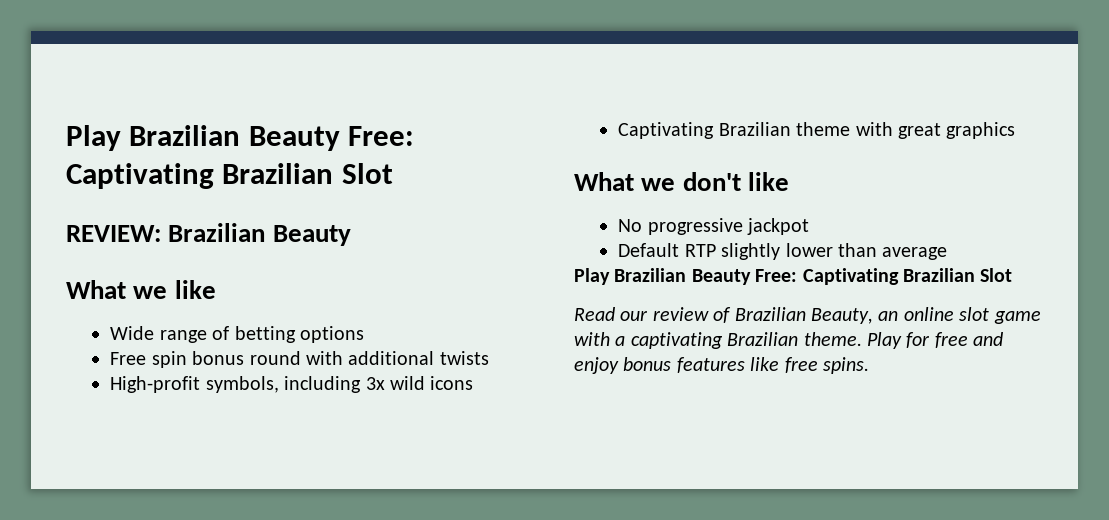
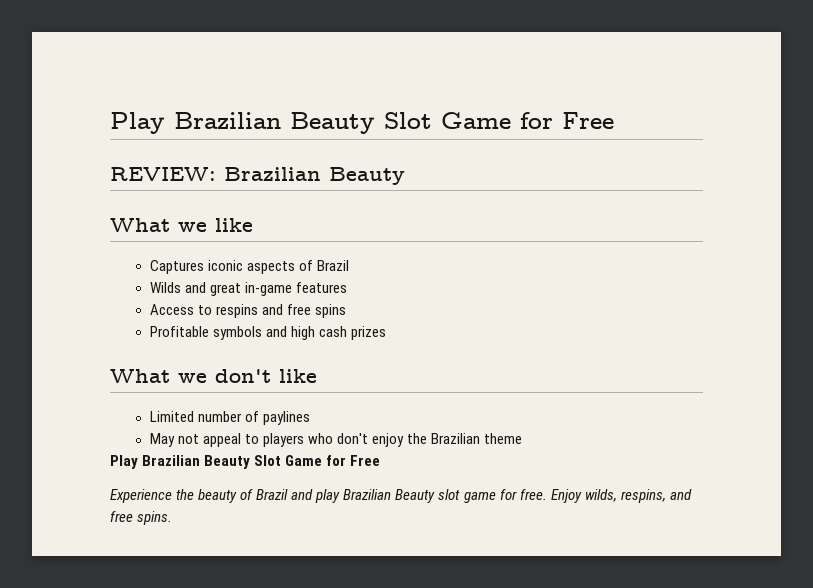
[66,125,415,151] [66,163,393,189] Play Brazilian Beauty Free: Captivating Brazilian Slot -> [110,112,614,134] Play Brazilian Beauty Slot Game for Free
[110,326,364,343] [110,351,489,368] [110,376,474,393] [618,122,1016,139] [574,172,789,191] [618,218,810,235] [618,243,948,260] [574,268,1013,285] [574,307,1041,324] [574,332,1004,349] [574,357,780,374] Wide range of betting options // Free spin bonus round with additional twists // High-profit symbols, including 3x wild icons // Captivating Brazilian theme with great graphics // What we don't like // No progressive jackpot // Default RTP slightly lower than average // Play Brazilian Beauty Free: Captivating Brazilian Slot // Read our review of Brazilian Beauty, an online slot game with a captivating Brazilian theme. Play for free and enjoy bonus features like -> [149,260,350,274] [149,282,348,296] [149,304,347,318] [149,326,387,340] [110,369,317,383] [149,411,311,425] [149,433,523,447] [110,455,381,469] [110,489,692,503] Captures iconic aspects of Brazil // Wilds and great in-game features // Access to respins and free spins // Profitable symbols and high cash prizes // What we don't like // Limited number of paylines // May not appeal to players who don't enjoy the Brazilian theme // Play Brazilian Beauty Slot Game for Free // Experience the beauty of Brazil and play Brazilian Beauty slot game for free. Enjoy wilds, respins, and

